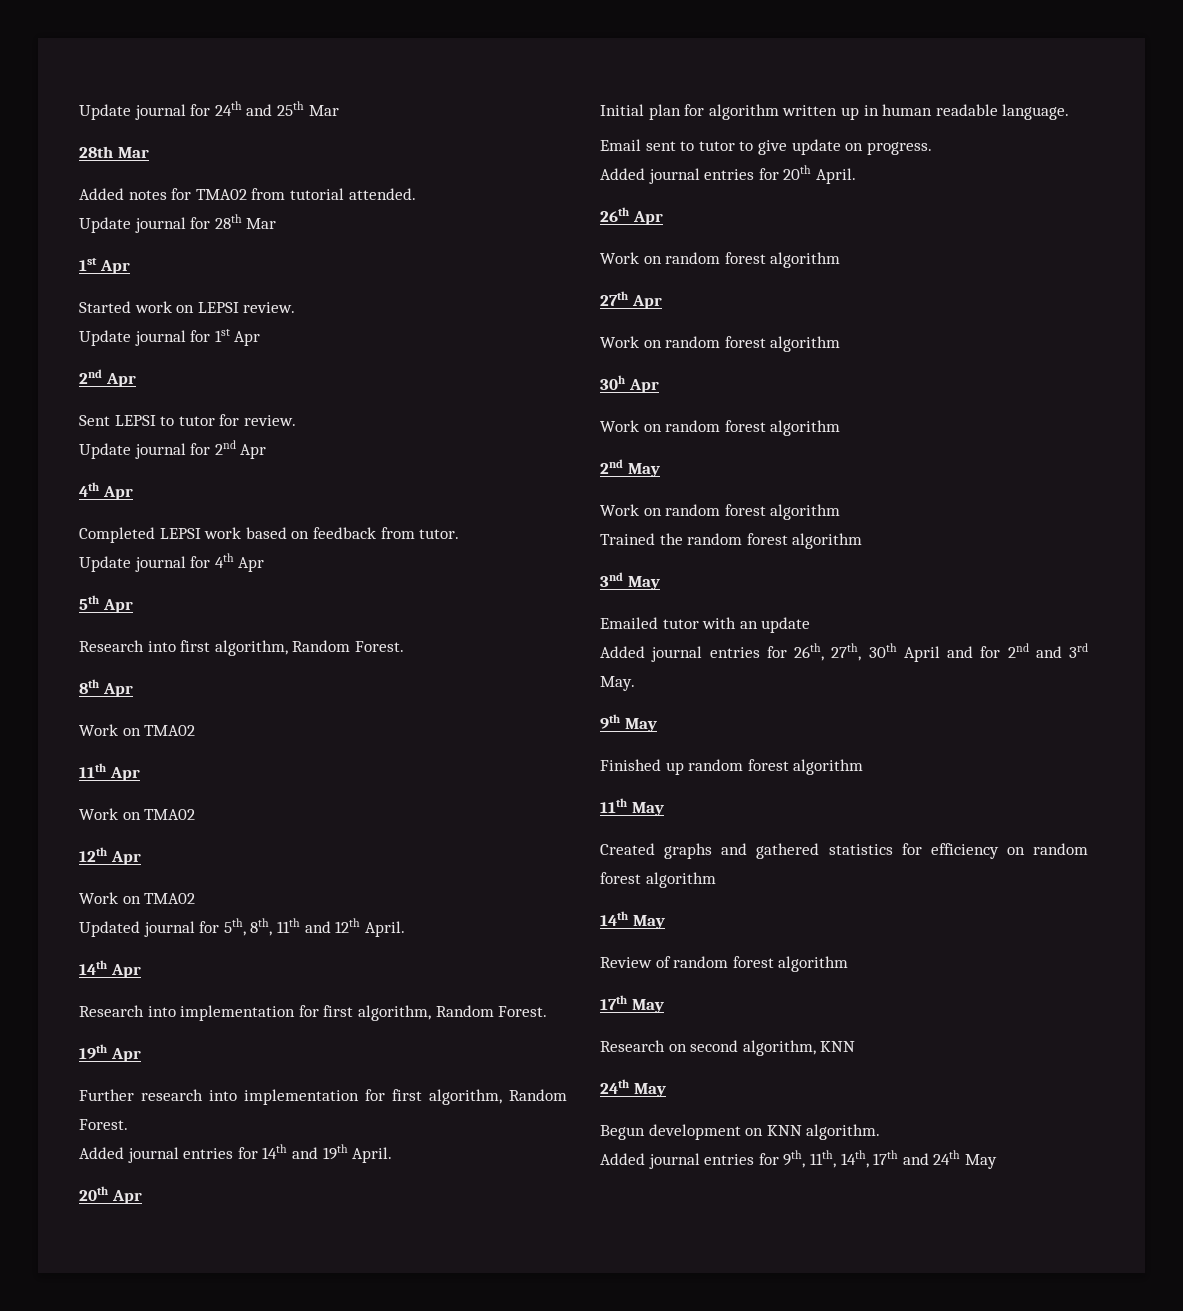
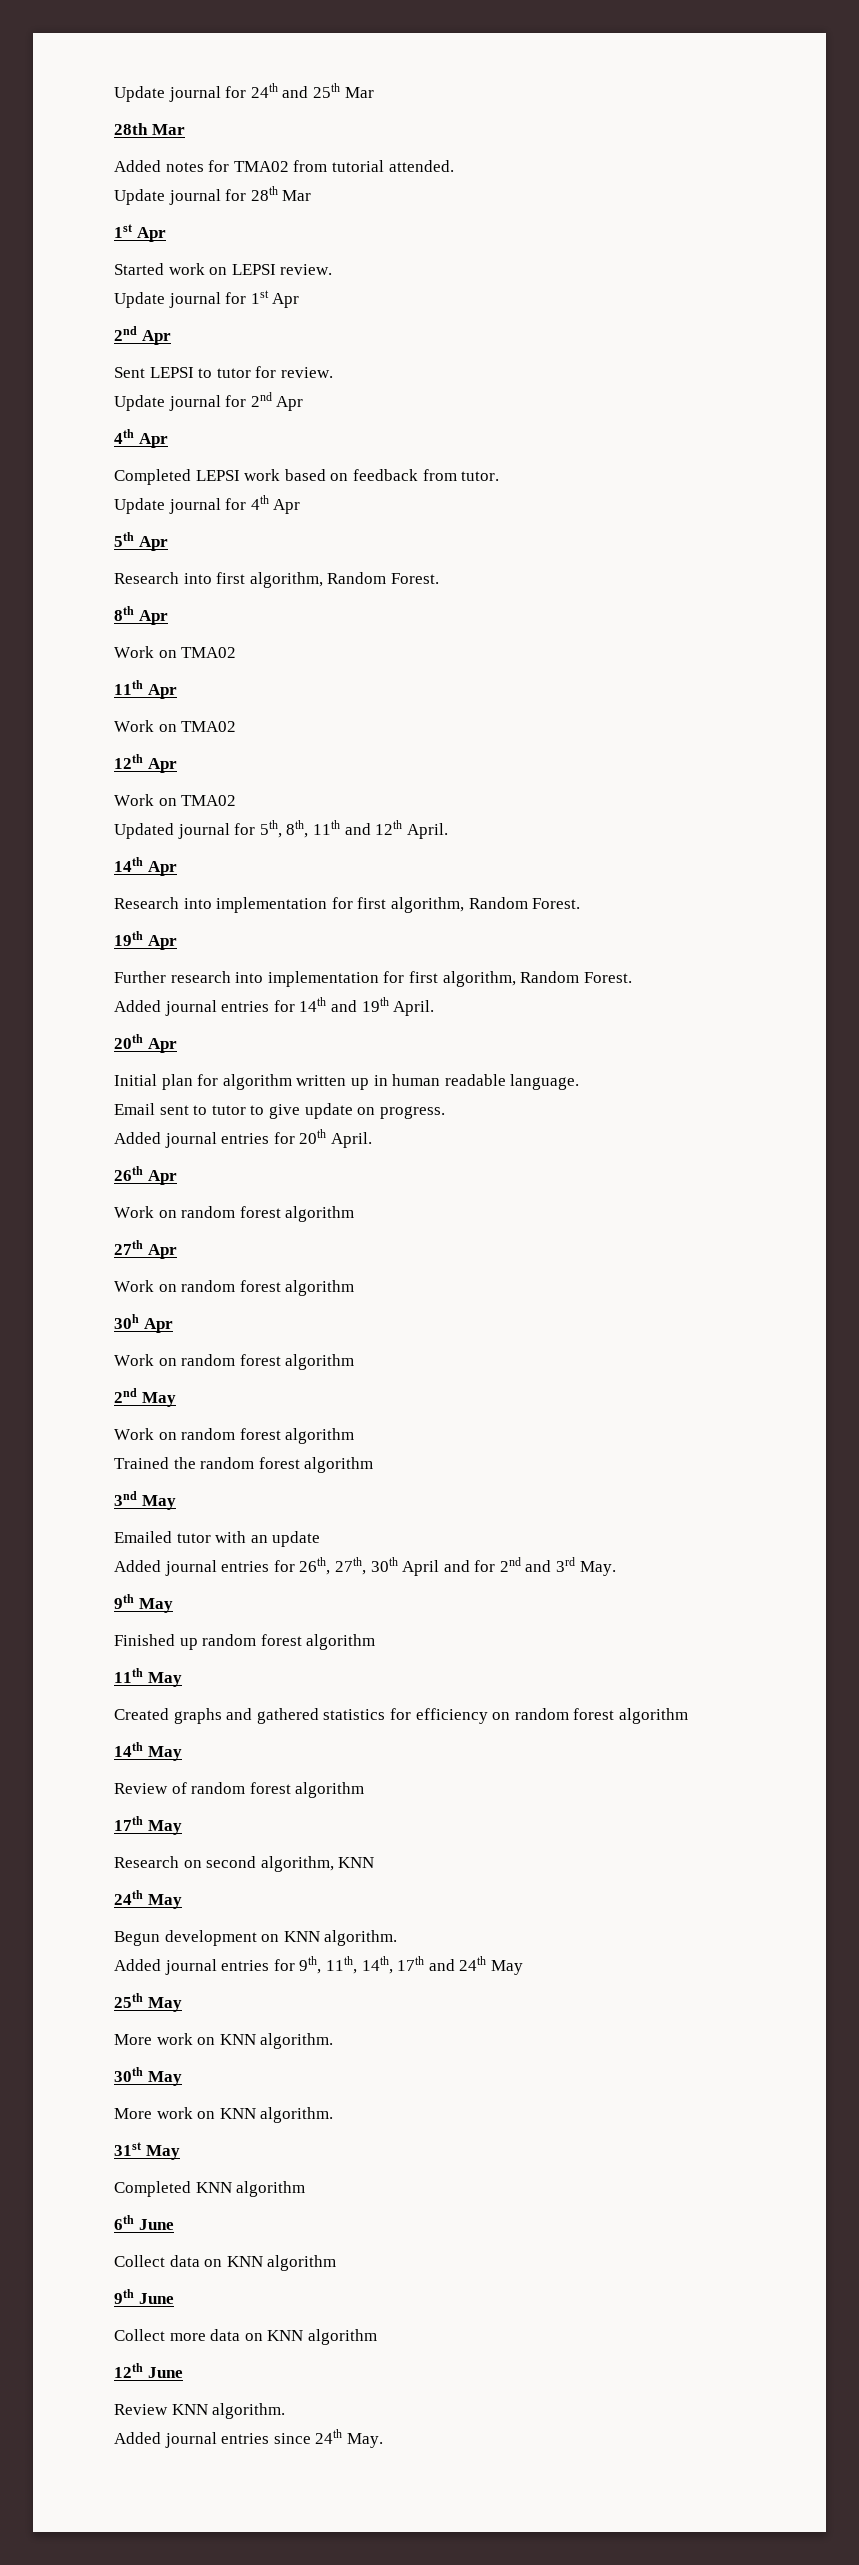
(997, 1161) none -> [114,1993,182,2012] [114,2033,334,2049] [114,2067,182,2086] [114,2107,334,2123] [114,2142,180,2160] [114,2181,306,2197] [114,2215,174,2230] [114,2255,337,2271] [114,2289,174,2304] [114,2329,377,2345] [114,2363,183,2378] [114,2403,286,2419] [114,2429,383,2448] // 25th May // More work on KNN algorithm. // 30th May // More work on KNN algorithm. // 31st May // Completed KNN algorithm // 6th June // Collect data on KNN algorithm // 9th June // Collect more data on KNN algorithm // 12th June // Review KNN algorithm. // Added journal entries since 24th May.

